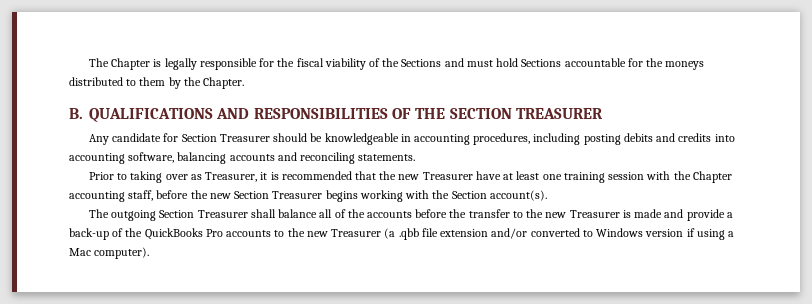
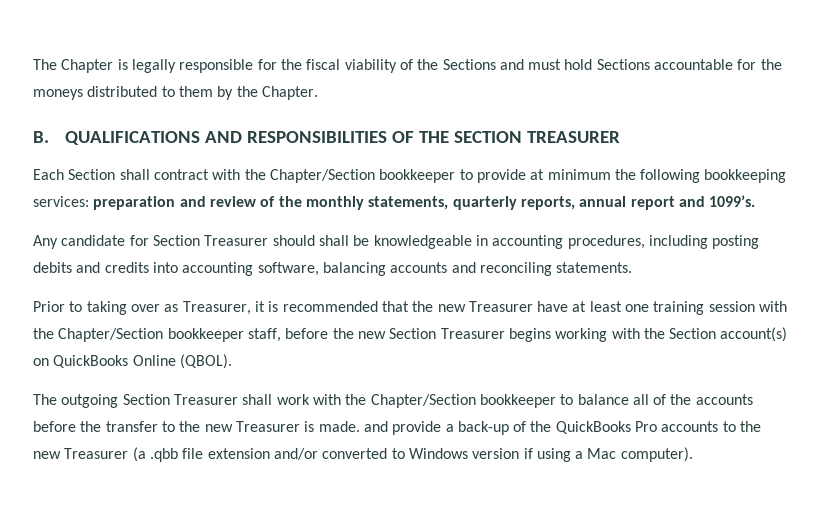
(603, 113) none -> [33,169,787,183] [33,195,756,210] // Each Section shall contract with the Chapter/Section bookkeeper to provide at minimum the following bookkeeping services: preparation and review of the monthly statements, quarterly reports, annual report and 1099’s.
(308, 137) none -> [318,235,349,246] shall
[692,171,732,183] [69,191,125,202] Chapter accounting -> [58,328,244,342] Chapter/Section bookkeeper
[489,190,547,201] account(s). -> [720,327,788,342] [33,354,232,369] account(s) on QuickBooks Online (QBOL).
(276, 213) none -> [276,394,574,408] work with the Chapter/Section bookkeeper to
[634,209,663,218] made -> [318,421,360,432] made.

